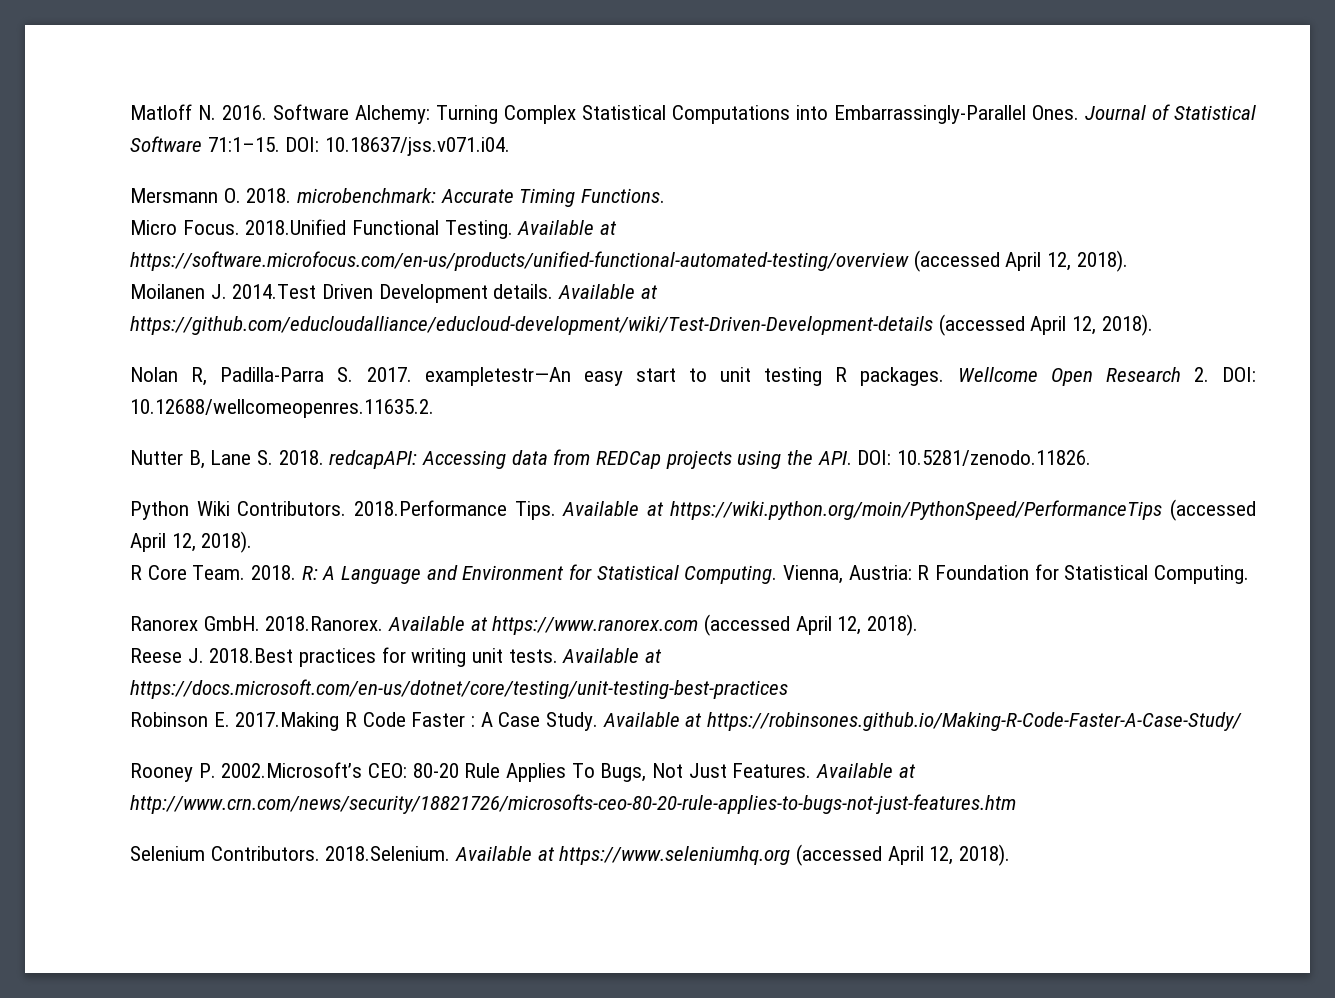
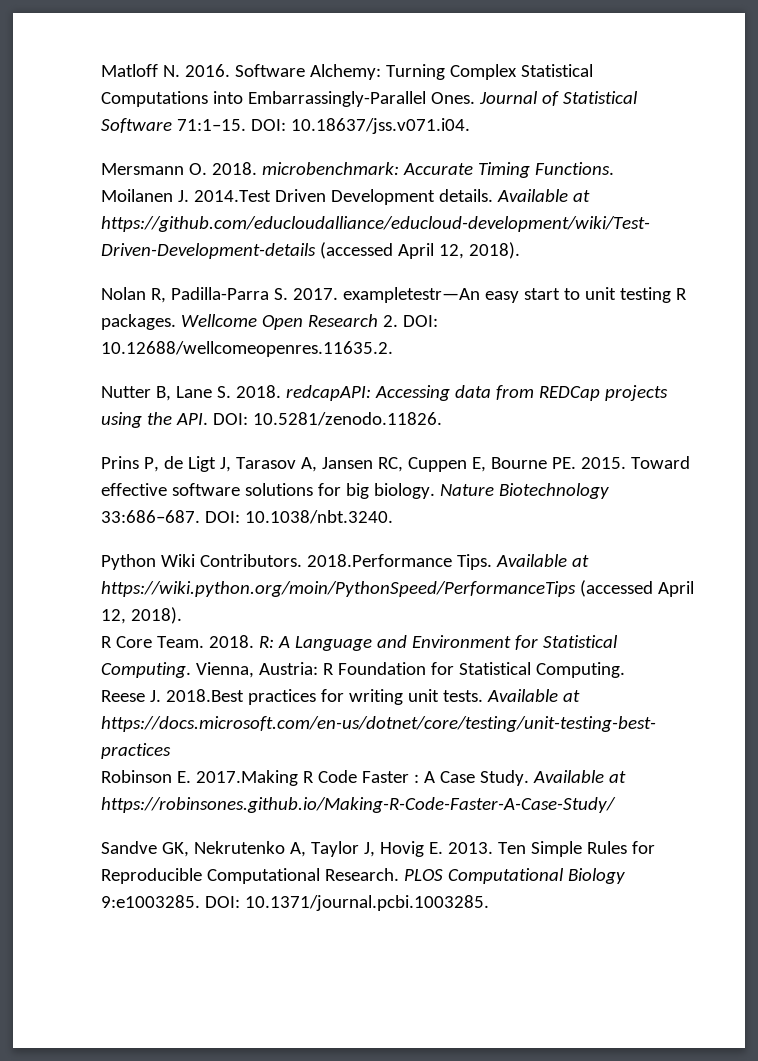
[130,219,618,239] [130,250,1128,272] // Micro Focus. 2018.Unified Functional Testing. Available at https://software.microfocus.com/en-us/products/unified-functional-automated-testing/overview (accessed April 12, 2018). -> (614, 168) none
(1092, 458) none -> [100,456,690,472] [100,483,609,499] [100,510,393,524] // Prins P, de Ligt J, Tarasov A, Jansen RC, Cuppen E, Bourne PE. 2015. Toward effective software solutions for big biology. Nature Biotechnology 33:686–687. DOI: 10.1038/nbt.3240.
[130,614,919,636] // Ranorex GmbH. 2018.Ranorex. Available at https://www.ranorex.com (accessed April 12, 2018). -> (625, 670) none
[130,762,916,782] [130,794,1017,814] [130,844,1011,866] Rooney P. 2002.Microsoft’s CEO: 80-20 Rule Applies To Bugs, Not Just Features. Available at http://www.crn.com/news/security/18821726/microsofts-ceo-80-20-rule-applies-to-bugs-not-just-features.htm // Selenium Contributors. 2018.Selenium. Available at https://www.seleniumhq.org (accessed April 12, 2018). -> [100,841,655,857] [100,868,625,884] [100,895,489,911] Sandve GK, Nekrutenko A, Taylor J, Hovig E. 2013. Ten Simple Rules for Reproducible Computational Research. PLOS Computational Biology 9:e1003285. DOI: 10.1371/journal.pcbi.1003285.

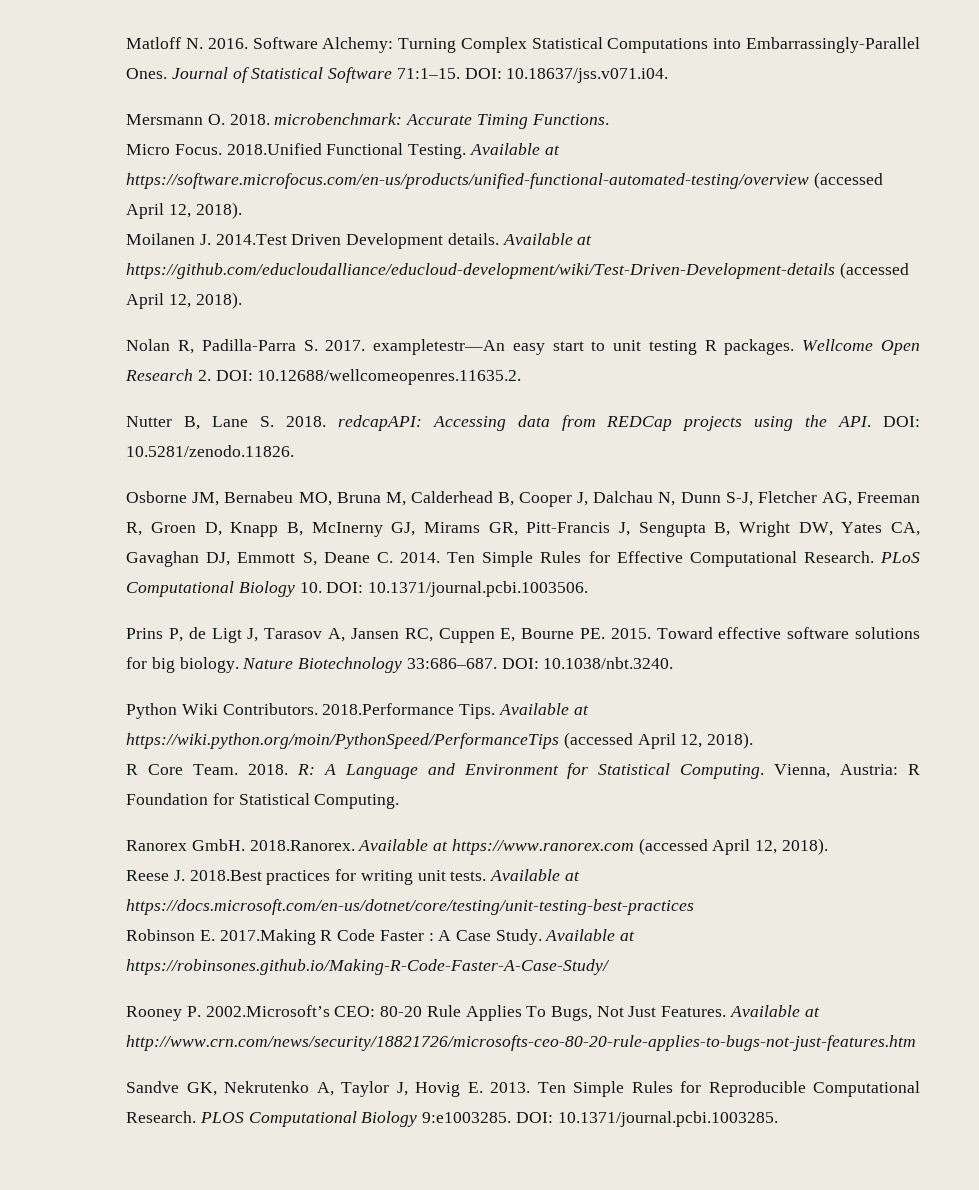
(614, 168) none -> [126,143,560,159] [126,172,883,189] [126,202,242,219] // Micro Focus. 2018.Unified Functional Testing. Available at https://software.microfocus.com/en-us/products/unified-functional-automated-testing/overview (accessed April 12, 2018).
(442, 419) none -> [126,491,921,507] [126,521,921,537] [126,551,921,567] [126,581,589,597] // Osborne JM, Bernabeu MO, Bruna M, Calderhead B, Cooper J, Dalchau N, Dunn S-J, Fletcher AG, Freeman R, Groen D, Knapp B, McInerny GJ, Mirams GR, Pitt-Francis J, Sengupta B, Wright DW, Yates CA, Gavaghan DJ, Emmott S, Deane C. 2014. Ten Simple Rules for Effective Computational Research. PLoS Computational Biology 10. DOI: 10.1371/journal.pcbi.1003506.
(625, 670) none -> [126,838,828,855] // Ranorex GmbH. 2018.Ranorex. Available at https://www.ranorex.com (accessed April 12, 2018).
(616, 805) none -> [126,1005,820,1021] [126,1035,917,1051] // Rooney P. 2002.Microsoft’s CEO: 80-20 Rule Applies To Bugs, Not Just Features. Available at http://www.crn.com/news/security/18821726/microsofts-ceo-80-20-rule-applies-to-bugs-not-just-features.htm

